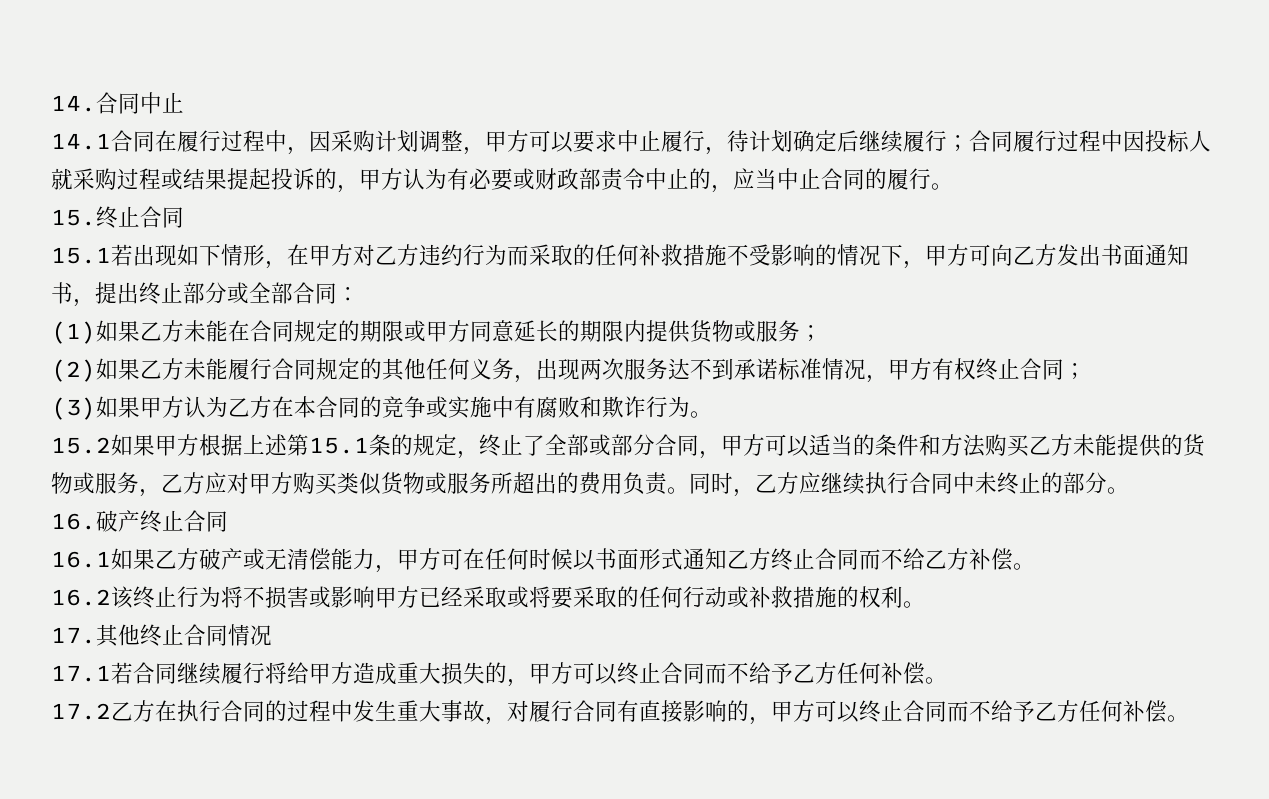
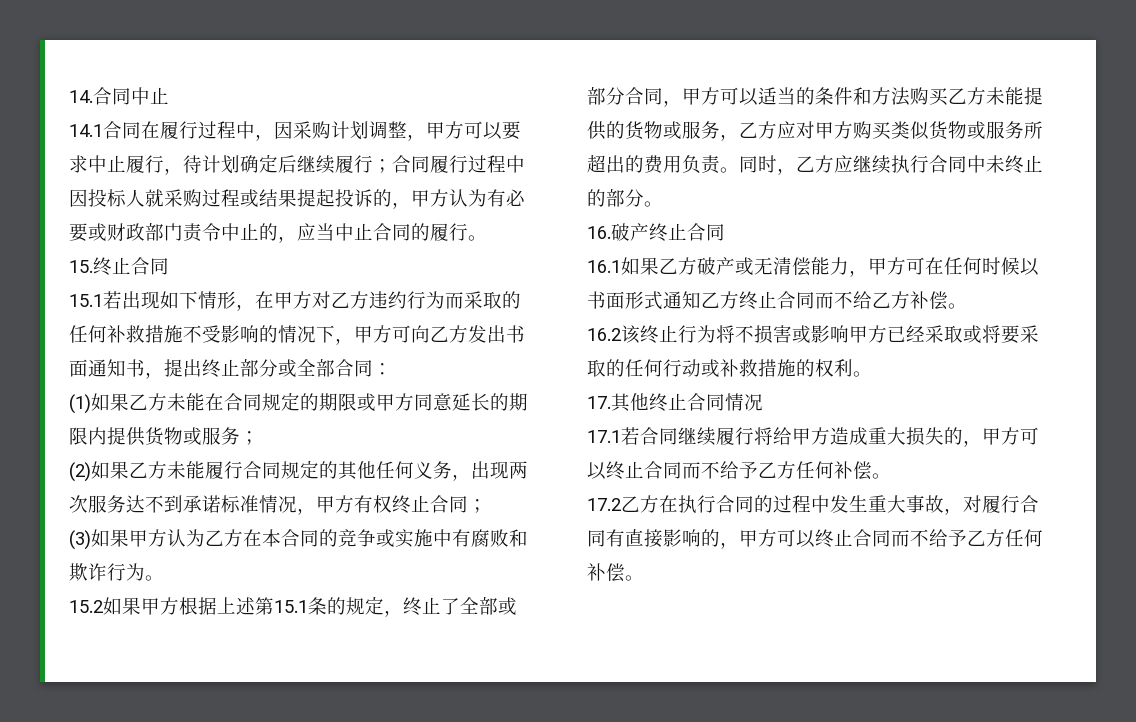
(601, 179) none -> [164,223,183,241] 门

